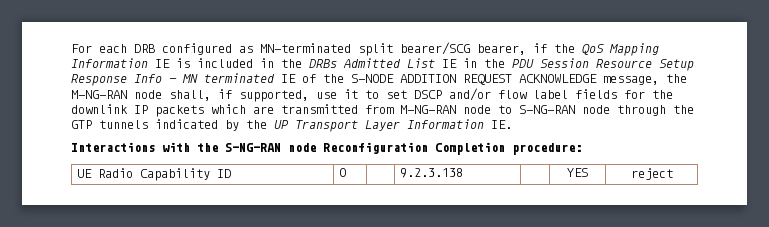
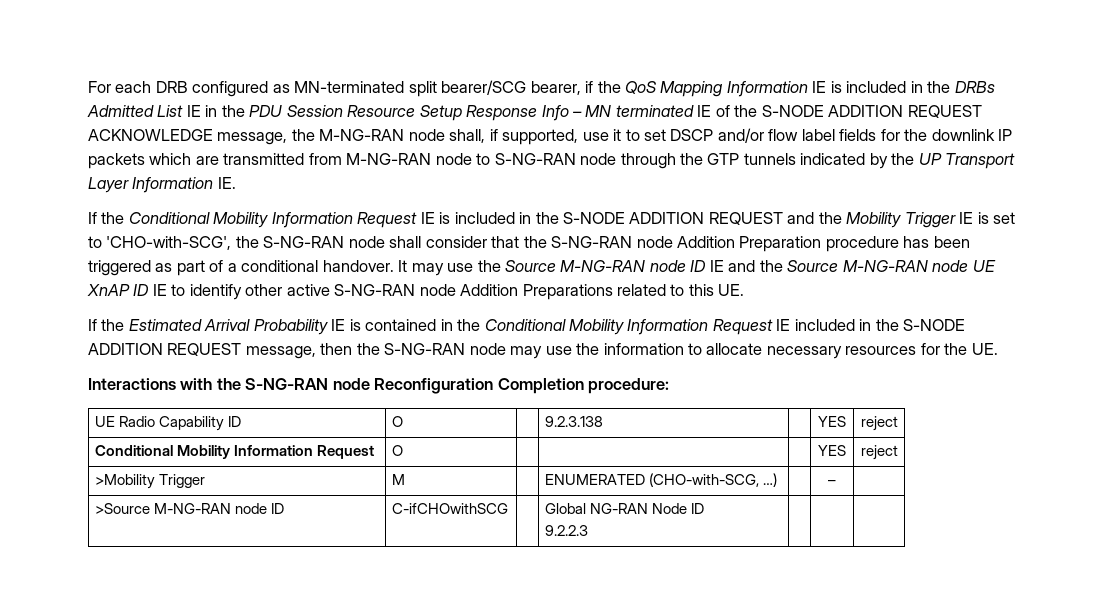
(512, 124) none -> [88,212,1016,228] [88,236,970,252] [88,260,996,276] [87,284,745,300] [88,319,966,335] [88,343,998,359] // If the Conditional Mobility Information Request IE is included in the S-NODE ADDITION REQUEST and the Mobility Trigger IE is set to 'CHO-with-SCG', the S-NG-RAN node shall consider that the S-NG-RAN node Addition Preparation procedure has been triggered as part of a conditional handover. It may use the Source M-NG-RAN node ID IE and the Source M-NG-RAN node UE XnAP ID IE to identify other active S-NG-RAN node Addition Preparations related to this UE. // If the Estimated Arrival Probability IE is contained in the Conditional Mobility Information Request IE included in the S-NODE ADDITION REQUEST message, then the S-NG-RAN node may use the information to allocate necessary resources for the UE.
(673, 174) none -> [94,445,375,459] [391,445,403,456] [818,445,846,456] [860,445,898,460] [94,474,205,489] [391,474,405,485] [544,473,778,487] [828,480,836,485] [94,503,285,514] [391,503,508,514] [544,503,705,514] [544,525,588,536] // Conditional Mobility Information Request | O | | | | YES | reject // >Mobility Trigger | M | | ENUMERATED (CHO-with-SCG, …) | | – | // >Source M-NG-RAN node ID | C-ifCHOwithSCG | | Global NG-RAN Node ID // 9.2.2.3 | | |

